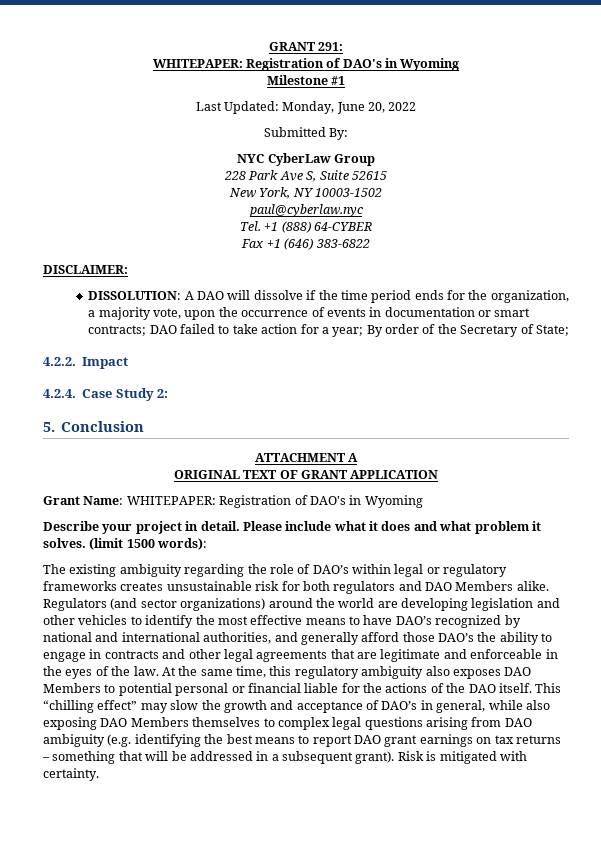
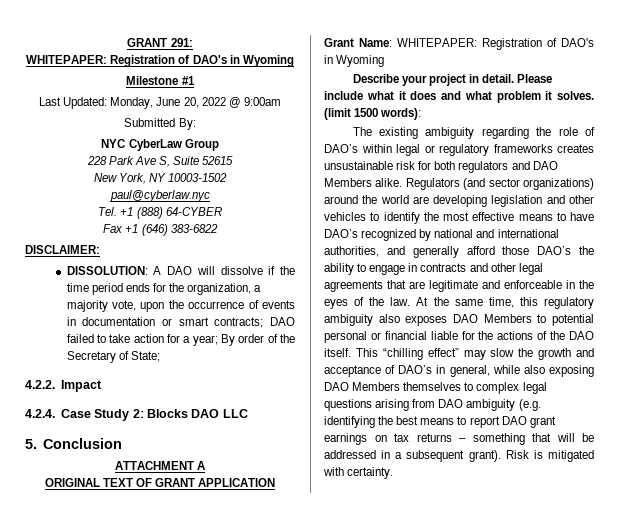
(417, 106) none -> [228,97,281,108] @ 9:00am
(169, 393) none -> [146,409,248,418] Blocks DAO LLC

